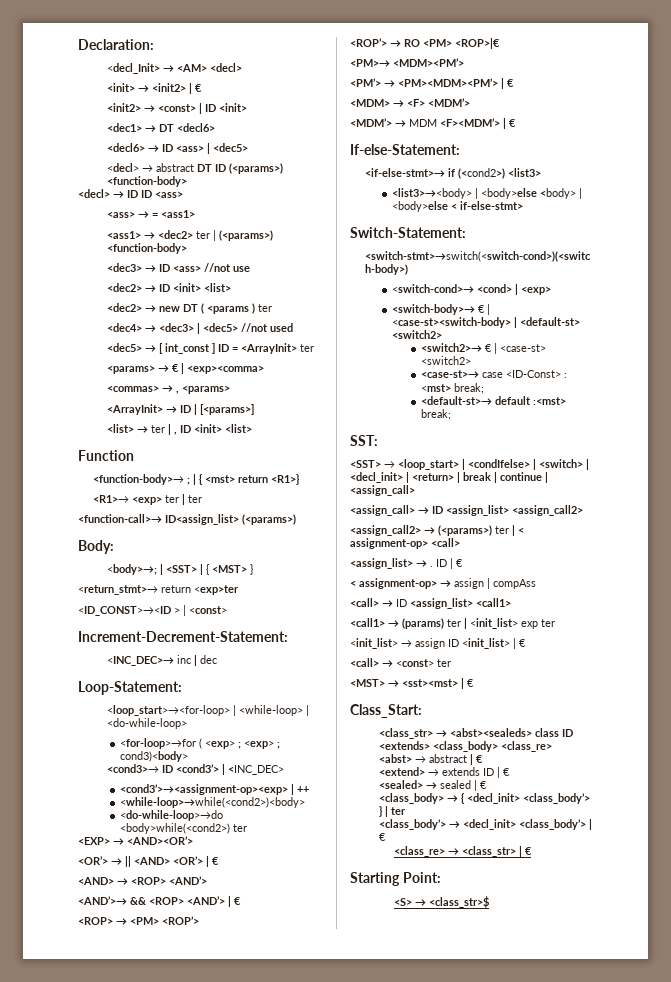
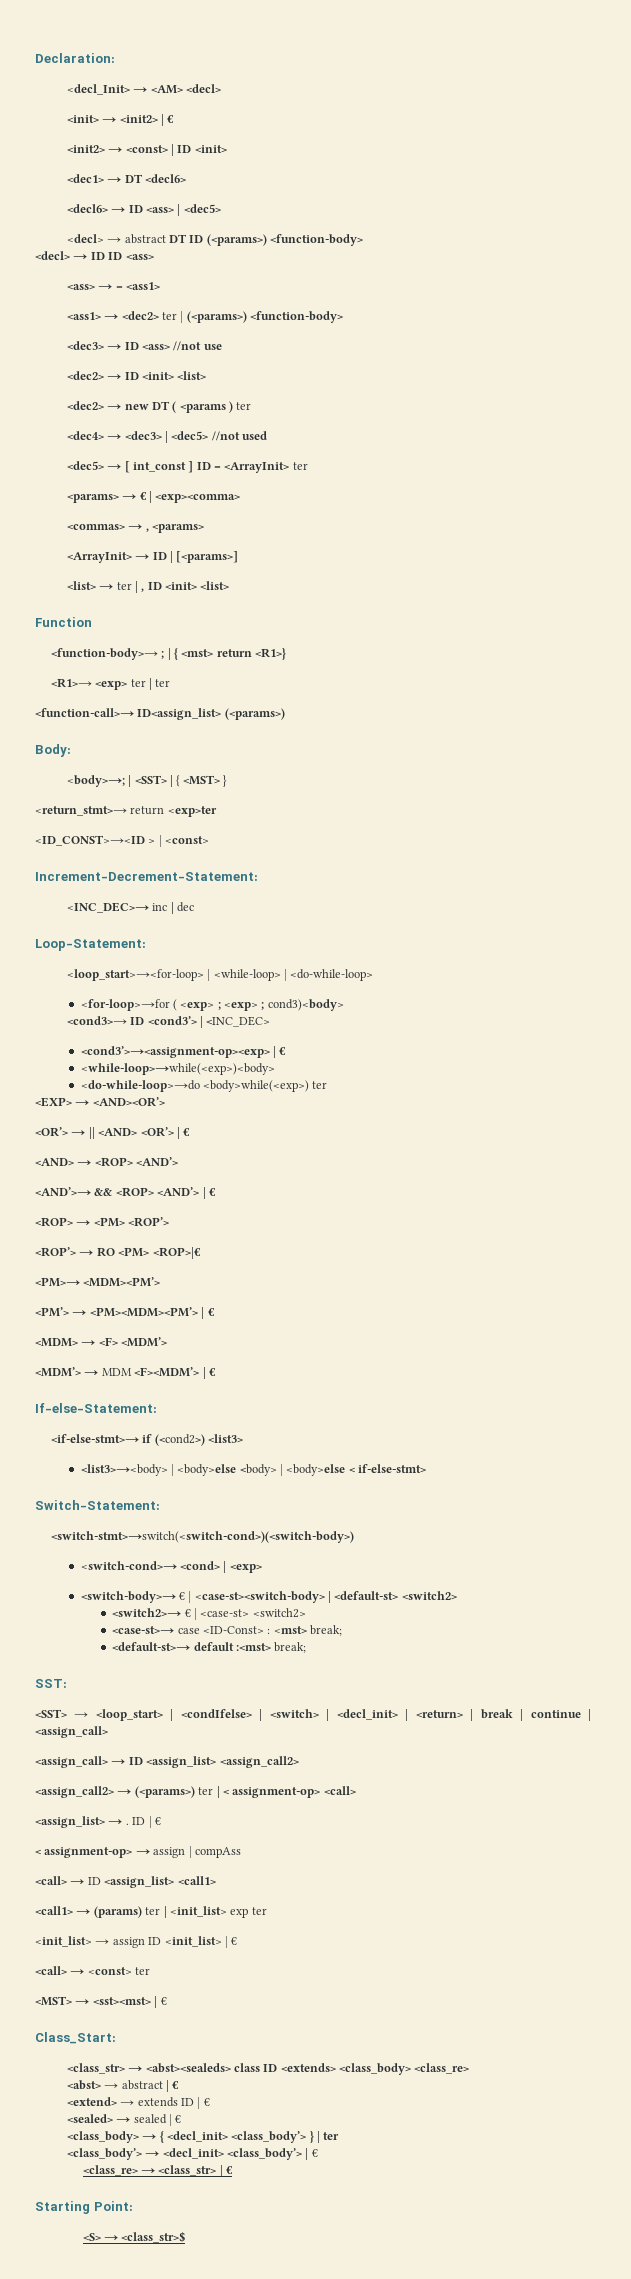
[296,786,309,793] [119,797,305,808] ++ // <while-loop>→while(<cond2>)<body> -> [279,1047,286,1055] [80,1063,275,1075] € // <while-loop>→while(<exp>)<body>
[119,823,230,834] <body>while(<cond2>) -> [202,1080,309,1092] <body>while(<exp>)

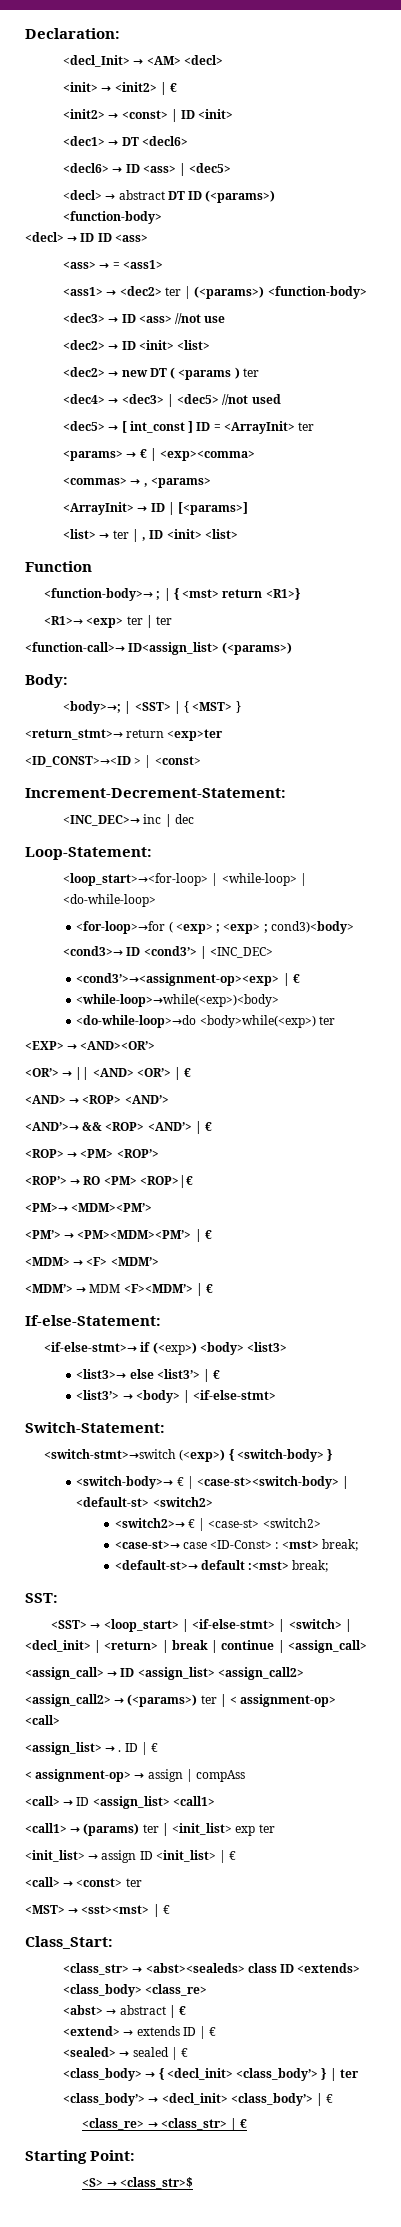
[154,1434,205,1446] (<cond2>) -> [152,1342,244,1355] (<exp>) <body>
[80,1464,427,1476] [35,1500,160,1510] [50,1531,354,1543] [80,1561,262,1573] <list3>→<body> | <body>else <body> | <body>else < if-else-stmt> // Switch-Statement: // <switch-stmt>→switch(<switch-cond>)(<switch-body>) // <switch-cond>→ <cond> | <exp> -> [76,1369,221,1382] [76,1390,277,1403] [25,1422,165,1433] [44,1449,333,1462] <list3>→ else <list3’> | € // <list3’> → <body> | <if-else-stmt> // Switch-Statement: // <switch-stmt>→switch (<exp>) { <switch-body> }
[180,1709,252,1718] <condIfelse> -> [192,1619,276,1629] <if-else-stmt>

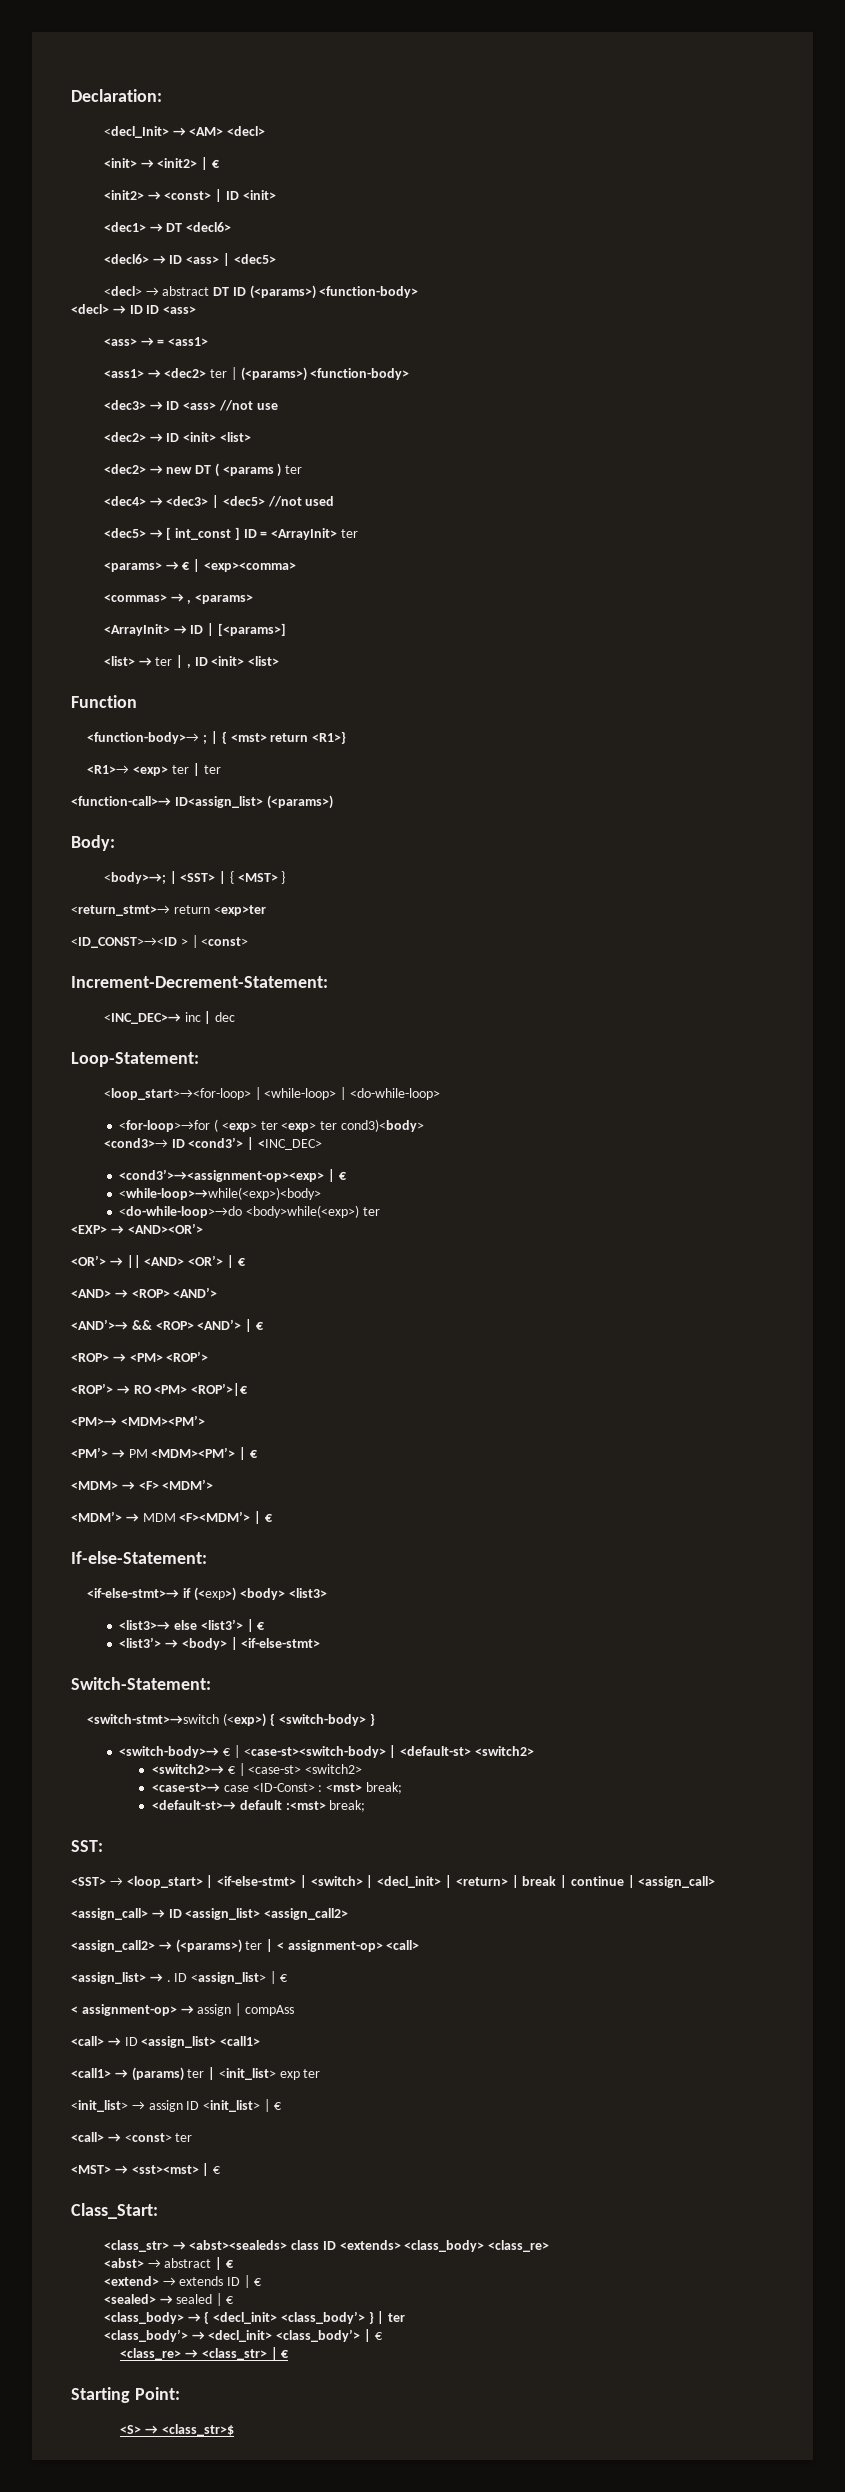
[216,923,268,934] ; <exp> ; -> [260,1121,338,1132] ter <exp> ter
[139,1175,193,1188] <ROP>|€ -> [191,1383,249,1396] <ROP’>|€
[77,1230,192,1239] <PM><MDM><PM’> -> [128,1447,236,1458] PM <MDM><PM’>
(138, 1747) none -> [191,1972,267,1984] <assign_list>

